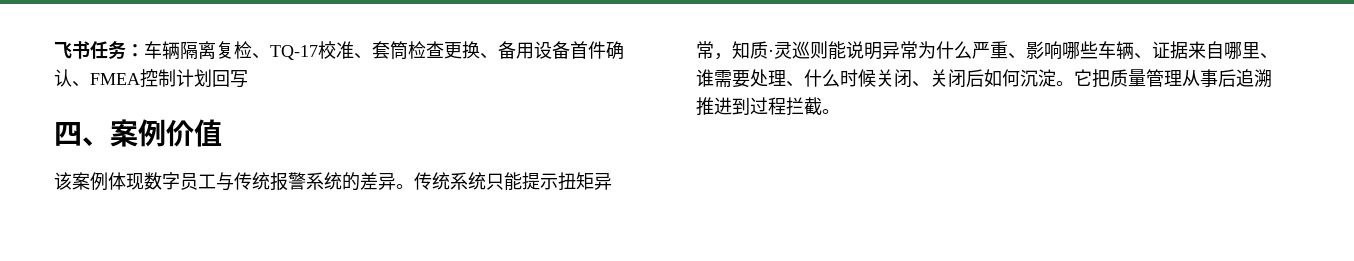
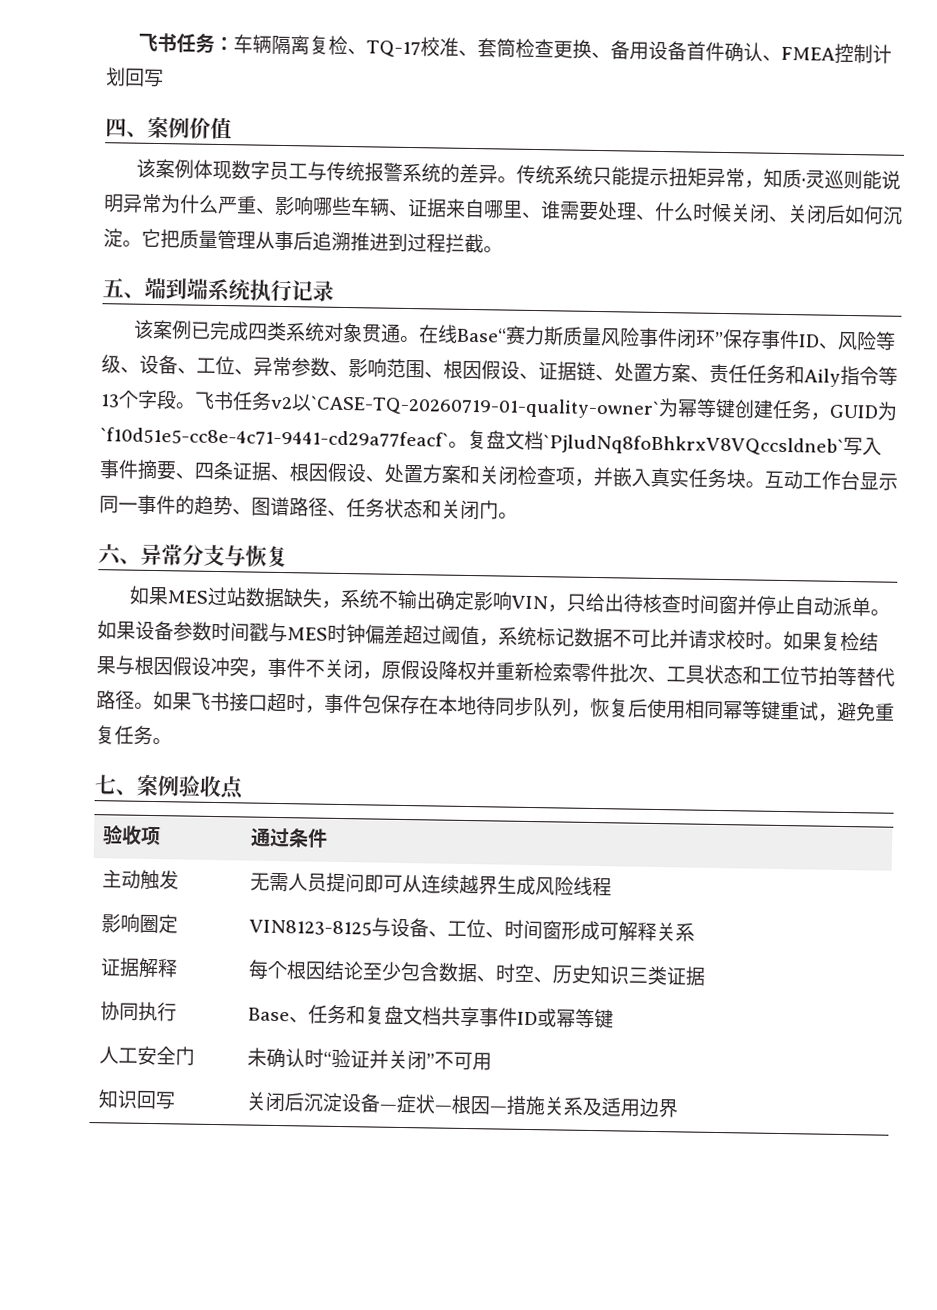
(840, 111) none -> [102,277,334,302] [133,319,897,351] [101,354,898,387] [100,389,898,421] [100,427,882,457] [99,459,898,491] [99,494,518,521] [98,543,288,568] [129,585,891,617] [97,620,879,652] [96,655,895,687] [96,690,895,722] [95,725,172,745] [94,774,245,800] [102,824,162,846] [250,827,329,848] [102,869,180,891] [250,872,613,897] [101,913,179,934] [249,917,696,942] [100,957,179,979] [248,959,707,986] [100,1001,178,1022] [248,1004,615,1029] [99,1045,196,1066] [247,1047,493,1071] [98,1089,177,1110] [246,1091,679,1118] // 五、端到端系统执行记录 // 该案例已完成四类系统对象贯通。在线Base“赛力斯质量风险事件闭环”保存事件ID、风险等级、设备、工位、异常参数、影响范围、根因假设、证据链、处置方案、责任任务和Aily指令等13个字段。飞书任务v2以`CASE-TQ-20260719-01-quality-owner`为幂等键创建任务，GUID为`f10d51e5-cc8e-4c71-9441-cd29a77feacf`。复盘文档`PjludNq8foBhkrxV8VQccsldneb`写入事件摘要、四条证据、根因假设、处置方案和关闭检查项，并嵌入真实任务块。互动工作台显示同一事件的趋势、图谱路径、任务状态和关闭门。 // 六、异常分支与恢复 // 如果MES过站数据缺失，系统不输出确定影响VIN，只给出待核查时间窗并停止自动派单。如果设备参数时间戳与MES时钟偏差超过阈值，系统标记数据不可比并请求校时。如果复检结果与根因假设冲突，事件不关闭，原假设降权并重新检索零件批次、工具状态和工位节拍等替代路径。如果飞书接口超时，事件包保存在本地待同步队列，恢复后使用相同幂等键重试，避免重复任务。 // 七、案例验收点 // 验收项 | 通过条件 // 主动触发 | 无需人员提问即可从连续越界生成风险线程 // 影响圈定 | VIN8123-8125与设备、工位、时间窗形成可解释关系 // 证据解释 | 每个根因结论至少包含数据、时空、历史知识三类证据 // 协同执行 | Base、任务和复盘文档共享事件ID或幂等键 // 人工安全门 | 未确认时“验证并关闭”不可用 // 知识回写 | 关闭后沉淀设备—症状—根因—措施关系及适用边界

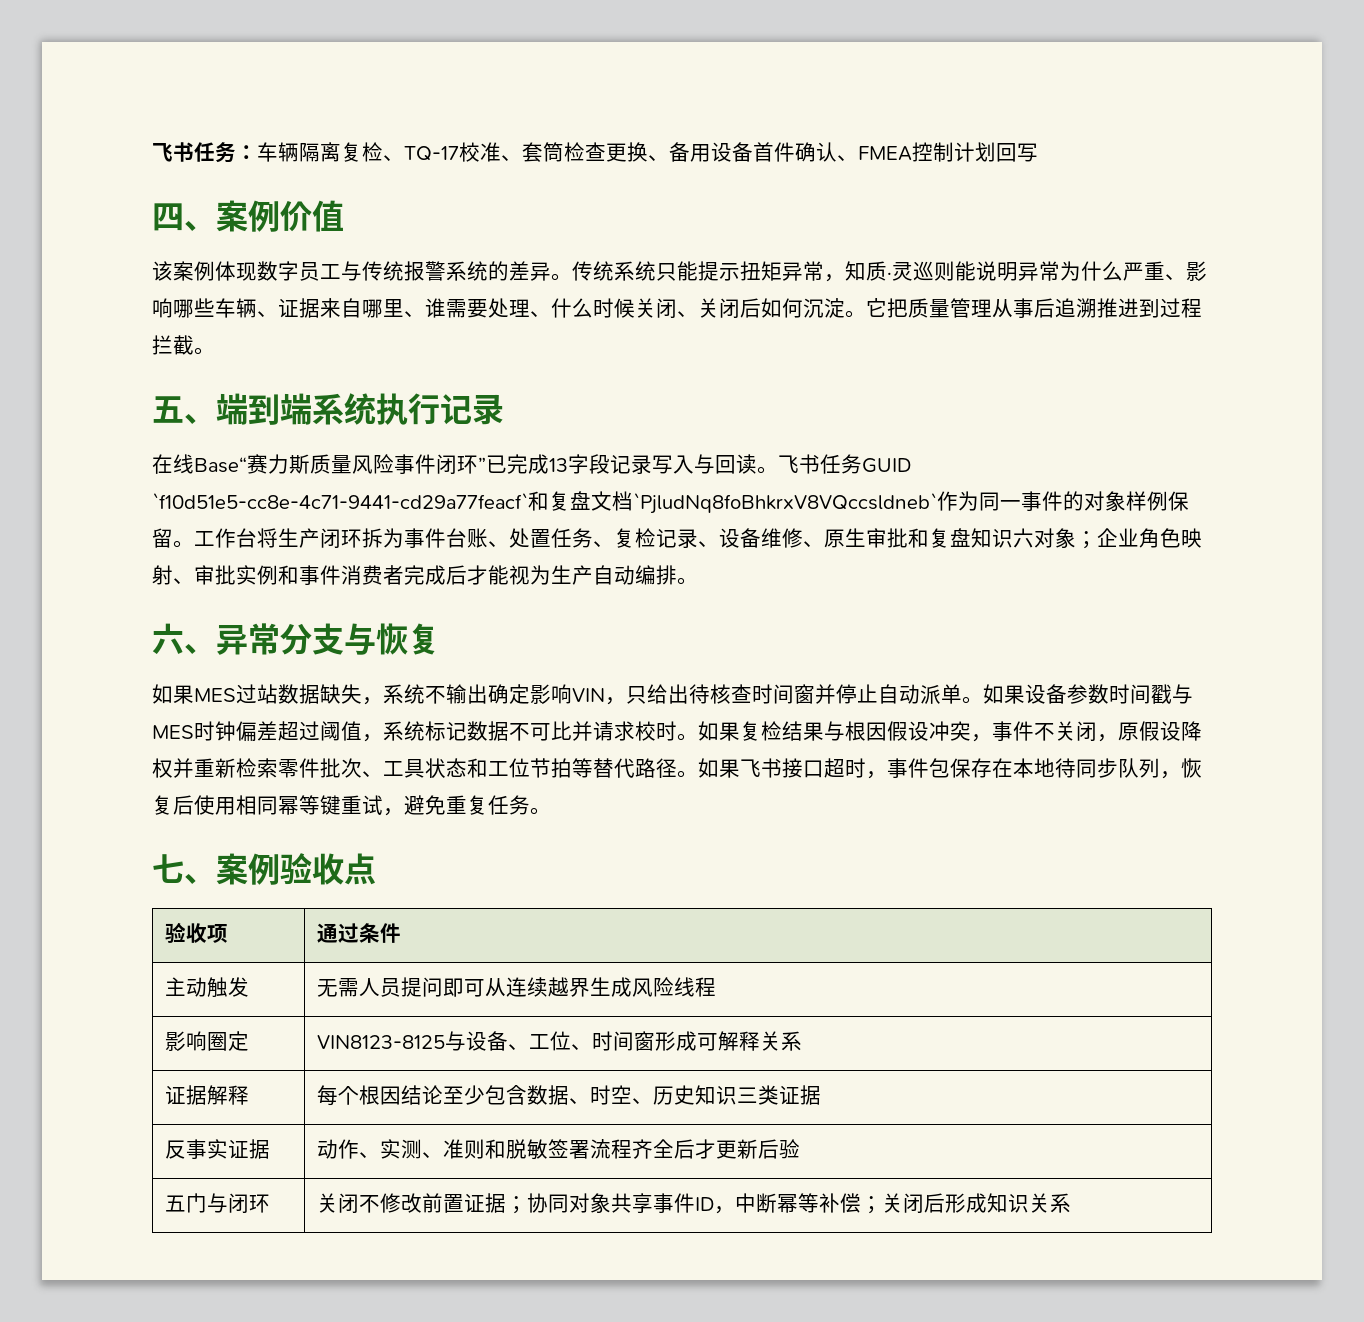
[133,319,421,343] 该案例已完成四类系统对象贯通。 -> (504, 409) none
[722,329,897,351] [101,354,898,387] [100,389,898,421] [100,427,882,457] [99,459,898,491] [99,494,499,521] 保存事件ID、风险等级、设备、工位、异常参数、影响范围、根因假设、证据链、处置方案、责任任务和Aily指令等13个字段。飞书任务v2以`CASE-TQ-20260719-01-quality-owner`为幂等键创建任务，GUID为`f10d51e5-cc8e-4c71-9441-cd29a77feacf`。复盘文档`PjludNq8foBhkrxV8VQccsldneb`写入事件摘要、四条证据、根因假设、处置方案和关闭检查项，并嵌入真实任务块。互动工作台显示同一事件的趋势、图谱路径、任务状态和关闭门 -> [486,454,911,474] [152,491,1189,514] [152,528,1202,549] [152,565,677,585] 已完成13字段记录写入与回读。飞书任务GUID `f10d51e5-cc8e-4c71-9441-cd29a77feacf`和复盘文档`PjludNq8foBhkrxV8VQccsldneb`作为同一事件的对象样例保留。工作台将生产闭环拆为事件台账、处置任务、复检记录、设备维修、原生审批和复盘知识六对象；企业角色映射、审批实例和事件消费者完成后才能视为生产自动编排
[100,1001,178,1022] [248,1004,615,1029] [99,1045,196,1066] [247,1047,493,1071] [98,1089,177,1110] [246,1091,679,1118] 协同执行 | Base、任务和复盘文档共享事件ID或幂等键 // 人工安全门 | 未确认时“验证并关闭”不可用 // 知识回写 | 关闭后沉淀设备—症状—根因—措施关系及适用边界 -> [165,1139,271,1159] [317,1139,801,1160] [165,1193,271,1214] [317,1193,1072,1214] 反事实证据 | 动作、实测、准则和脱敏签署流程齐全后才更新后验 // 五门与闭环 | 关闭不修改前置证据；协同对象共享事件ID，中断幂等补偿；关闭后形成知识关系

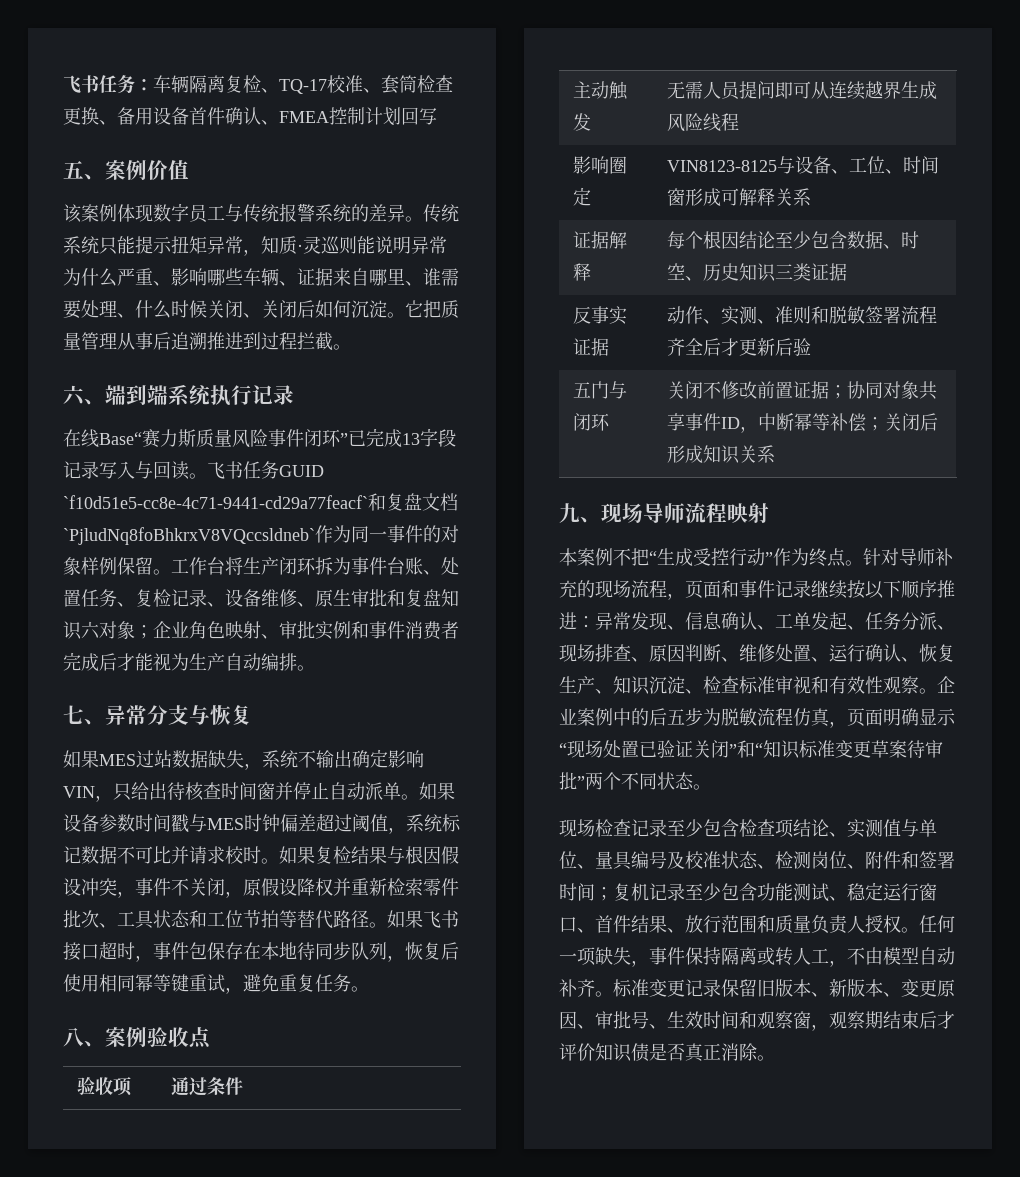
[152,203,184,231] 四 -> [63,161,84,179] 五
[152,396,184,423] 五 -> [63,385,85,406] 六
[152,623,184,655] 六 -> [63,705,84,724] 七
[152,854,184,883] 七 -> [63,1027,84,1047] 八
(1072, 1203) none -> [559,503,769,523] [559,548,953,567] [559,580,955,600] [559,612,955,630] [559,644,955,662] [559,676,955,695] [559,708,956,728] [559,740,943,759] [559,772,711,790] [559,819,937,838] [559,851,955,870] [559,882,937,902] [559,915,955,934] [559,947,955,967] [559,979,955,997] [559,1011,955,1031] [559,1043,775,1062] // 九、现场导师流程映射 // 本案例不把“生成受控行动”作为终点。针对导师补充的现场流程，页面和事件记录继续按以下顺序推进：异常发现、信息确认、工单发起、任务分派、现场排查、原因判断、维修处置、运行确认、恢复生产、知识沉淀、检查标准审视和有效性观察。企业案例中的后五步为脱敏流程仿真，页面明确显示“现场处置已验证关闭”和“知识标准变更草案待审批”两个不同状态。 // 现场检查记录至少包含检查项结论、实测值与单位、量具编号及校准状态、检测岗位、附件和签署时间；复机记录至少包含功能测试、稳定运行窗口、首件结果、放行范围和质量负责人授权。任何一项缺失，事件保持隔离或转人工，不由模型自动补齐。标准变更记录保留旧版本、新版本、变更原因、审批号、生效时间和观察窗，观察期结束后才评价知识债是否真正消除。

